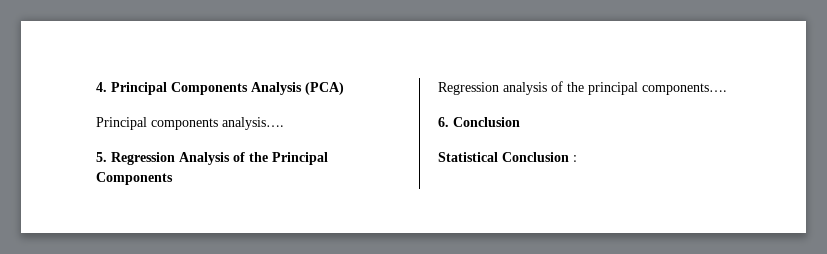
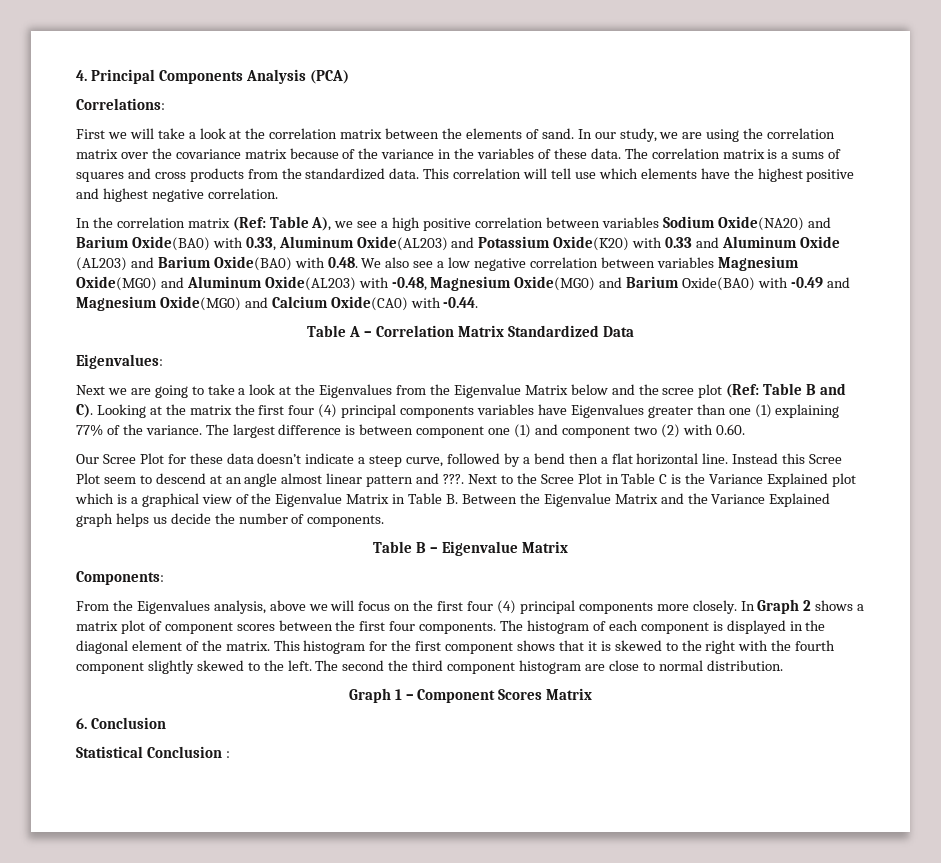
[96,117,284,130] [96,152,328,165] [96,172,173,185] [438,81,727,95] Principal components analysis…. // 5. Regression Analysis of the Principal Components // Regression analysis of the principal components…. -> [76,98,165,110] [76,128,836,142] [76,148,842,159] [76,168,855,182] [76,188,278,202] [76,216,831,231] [76,236,840,251] [76,256,799,271] [76,276,850,291] [76,296,479,311] [307,325,634,337] [76,354,163,369] [76,383,847,398] [76,404,840,418] [76,424,745,438] [76,453,843,467] [76,473,856,487] [75,493,831,507] [76,513,385,527] [373,541,568,556] [76,571,164,585] [76,599,865,614] [76,620,826,634] [76,640,836,654] [76,660,783,674] [348,688,593,703] Correlations: // First we will take a look at the correlation matrix between the elements of sand. In our study, we are using the correlation matrix over the covariance matrix because of the variance in the variables of these data. The correlation matrix is a sums of squares and cross products from the standardized data. This correlation will tell use which elements have the highest positive and highest negative correlation. // In the correlation matrix (Ref: Table A), we see a high positive correlation between variables Sodium Oxide(NA20) and Barium Oxide(BA0) with 0.33, Aluminum Oxide(AL203) and Potassium Oxide(K20) with 0.33 and Aluminum Oxide (AL203) and Barium Oxide(BA0) with 0.48. We also see a low negative correlation between variables Magnesium Oxide(MG0) and Aluminum Oxide(AL203) with -0.48, Magnesium Oxide(MG0) and Barium Oxide(BA0) with -0.49 and Magnesium Oxide(MG0) and Calcium Oxide(CA0) with -0.44. // Table A – Correlation Matrix Standardized Data // Eigenvalues: // Next we are going to take a look at the Eigenvalues from the Eigenvalue Matrix below and the scree plot (Ref: Table B and C). Looking at the matrix the first four (4) principal components variables have Eigenvalues greater than one (1) explaining 77% of the variance. The largest difference is between component one (1) and component two (2) with 0.60. // Our Scree Plot for these data doesn’t indicate a steep curve, followed by a bend then a flat horizontal line. Instead this Scree Plot seem to descend at an angle almost linear pattern and ???. Next to the Scree Plot in Table C is the Variance Explained plot which is a graphical view of the Eigenvalue Matrix in Table B. Between the Eigenvalue Matrix and the Variance Explained graph helps us decide the number of components. // Table B – Eigenvalue Matrix // Components: // From the Eigenvalues analysis, above we will focus on the first four (4) principal components more closely. In Graph 2 shows a matrix plot of component scores between the first four components. The histogram of each component is displayed in the diagonal element of the matrix. This histogram for the first component shows that it is skewed to the right with the fourth component slightly skewed to the left. The second the third component histogram are close to normal distribution. // Graph 1 – Component Scores Matrix

